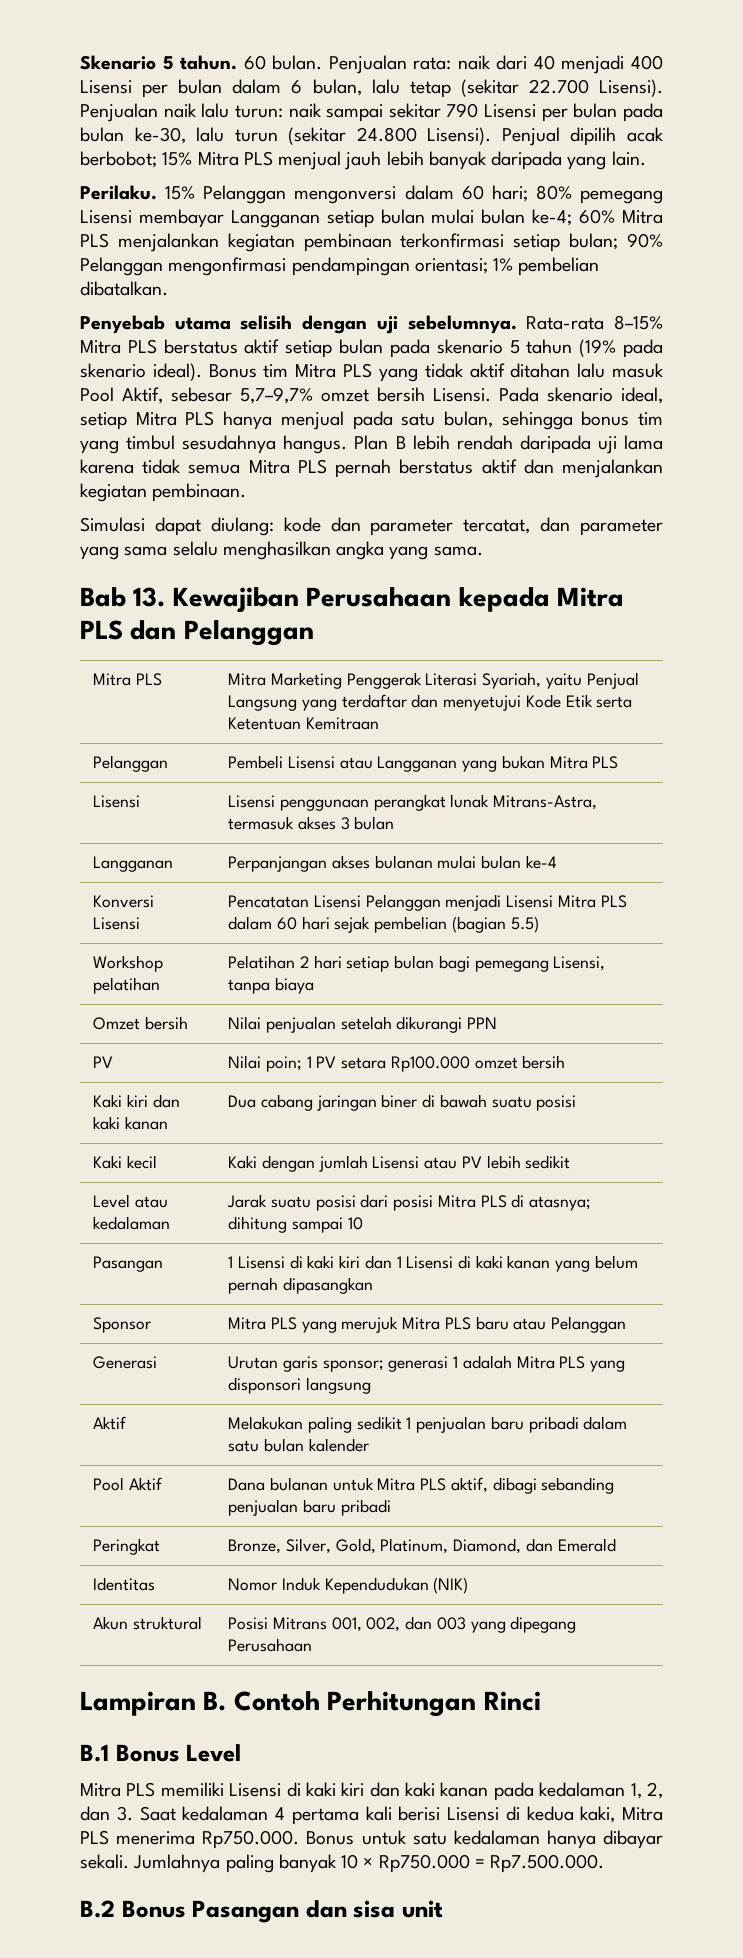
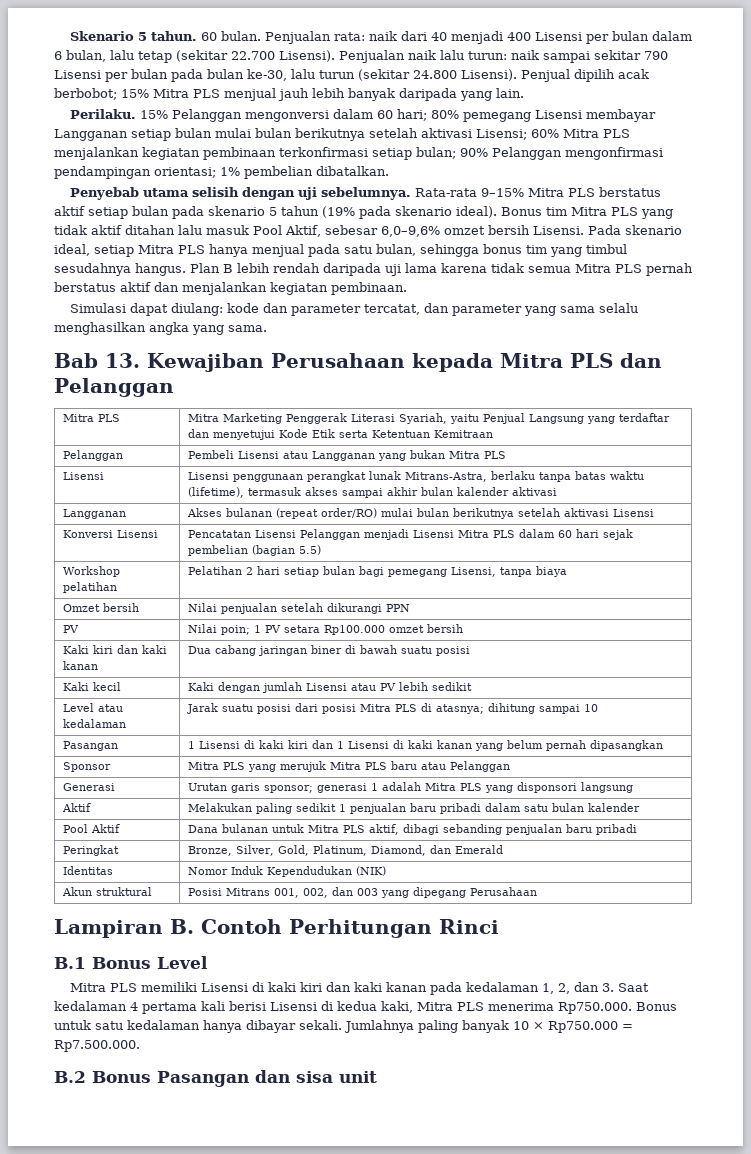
[532,209,573,226] ke-4; -> [295,128,527,141] berikutnya setelah aktivasi Lisensi;
[614,315,663,330] 8–15% -> [481,188,525,197] 9–15%
[240,387,313,404] 5,7–9,7% -> [381,226,440,237] 6,0–9,6%
[228,816,395,830] termasuk akses 3 bulan -> [491,471,645,482] [188,487,558,498] berlaku tanpa batas waktu (lifetime), termasuk akses sampai akhir bulan kalender aktivasi
[228,855,557,872] Perpanjangan akses bulanan mulai bulan ke-4 -> [187,508,655,519] Akses bulanan (repeat order/RO) mulai bulan berikutnya setelah aktivasi Lisensi

